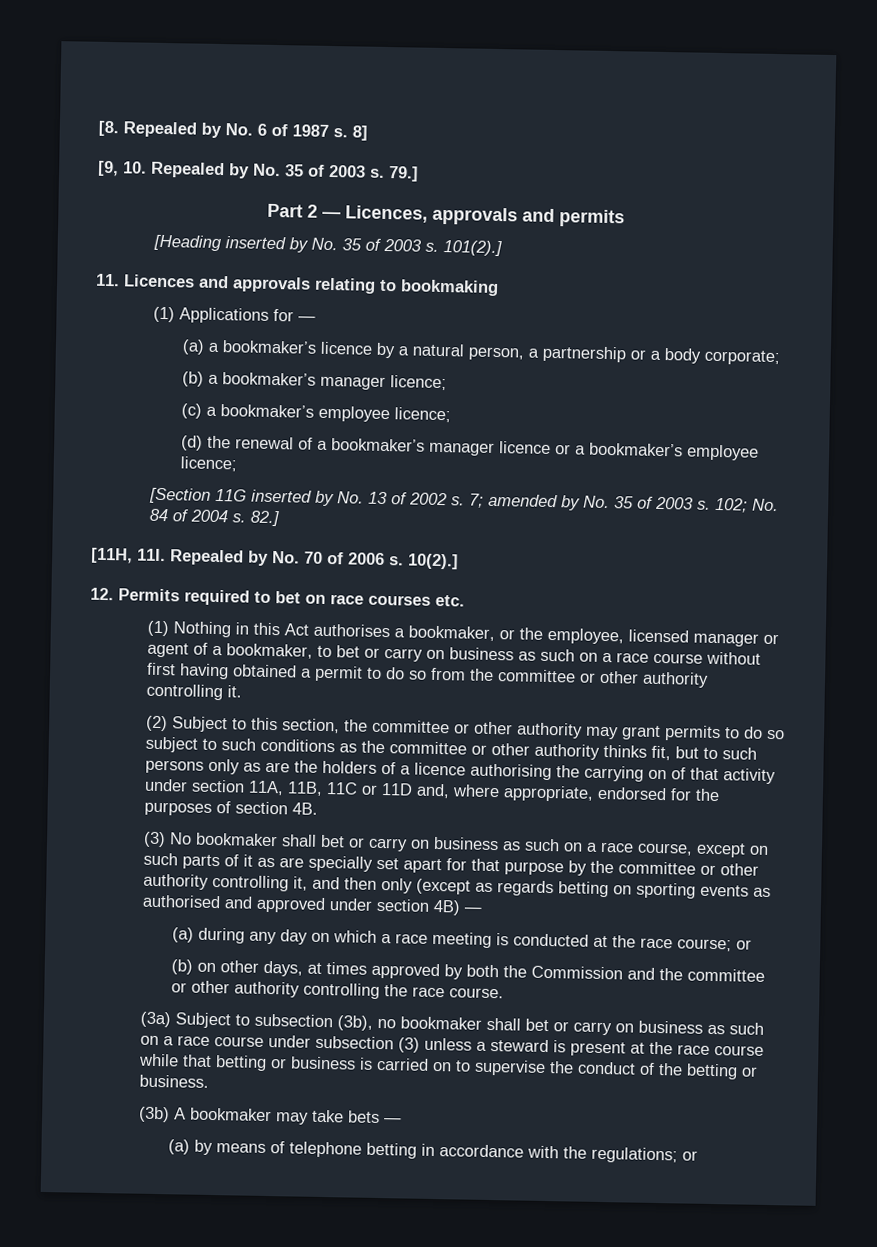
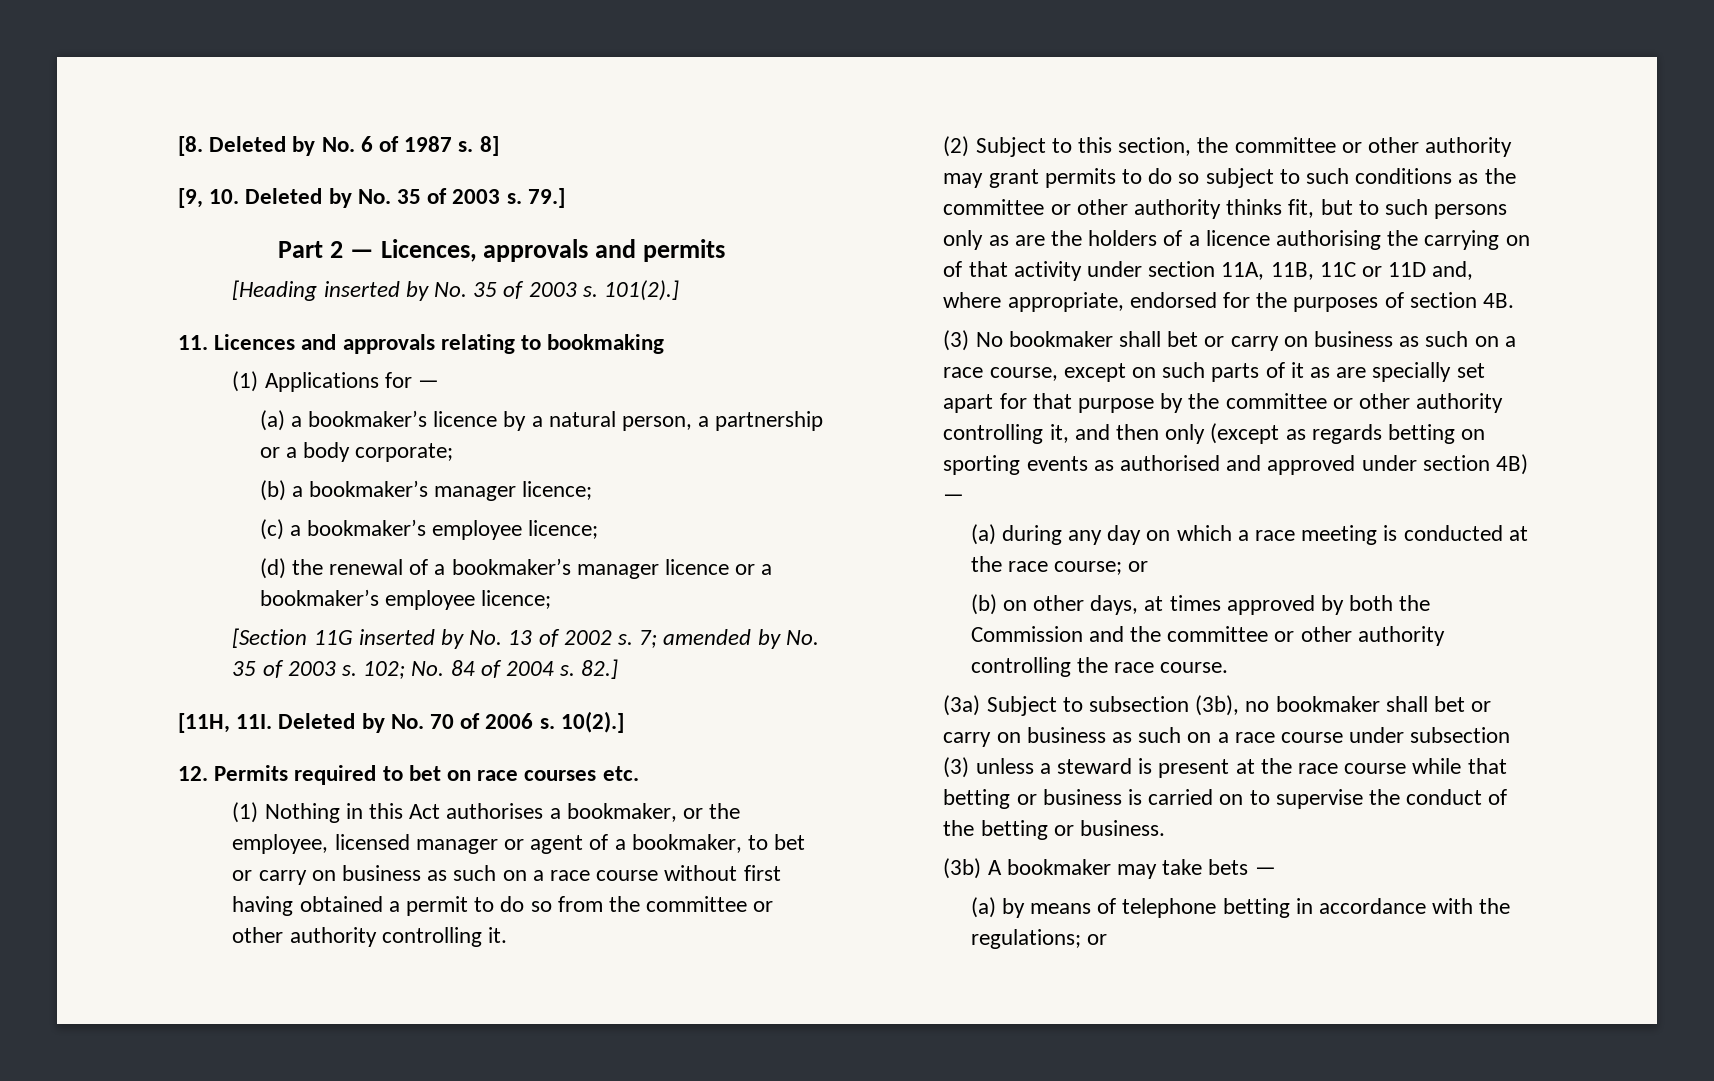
[123,121,197,138] Repealed -> [209,136,287,152] Deleted
[150,161,225,179] Repealed -> [245,188,323,204] Deleted
[170,549,244,566] Repealed -> [278,713,356,729] Deleted

